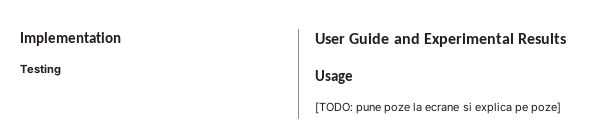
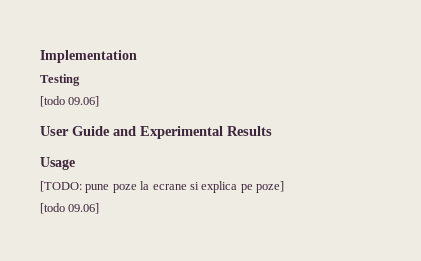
(61, 70) none -> [40,96,100,107] // [todo 09.06]
(561, 108) none -> [40,203,100,214] // [todo 09.06]

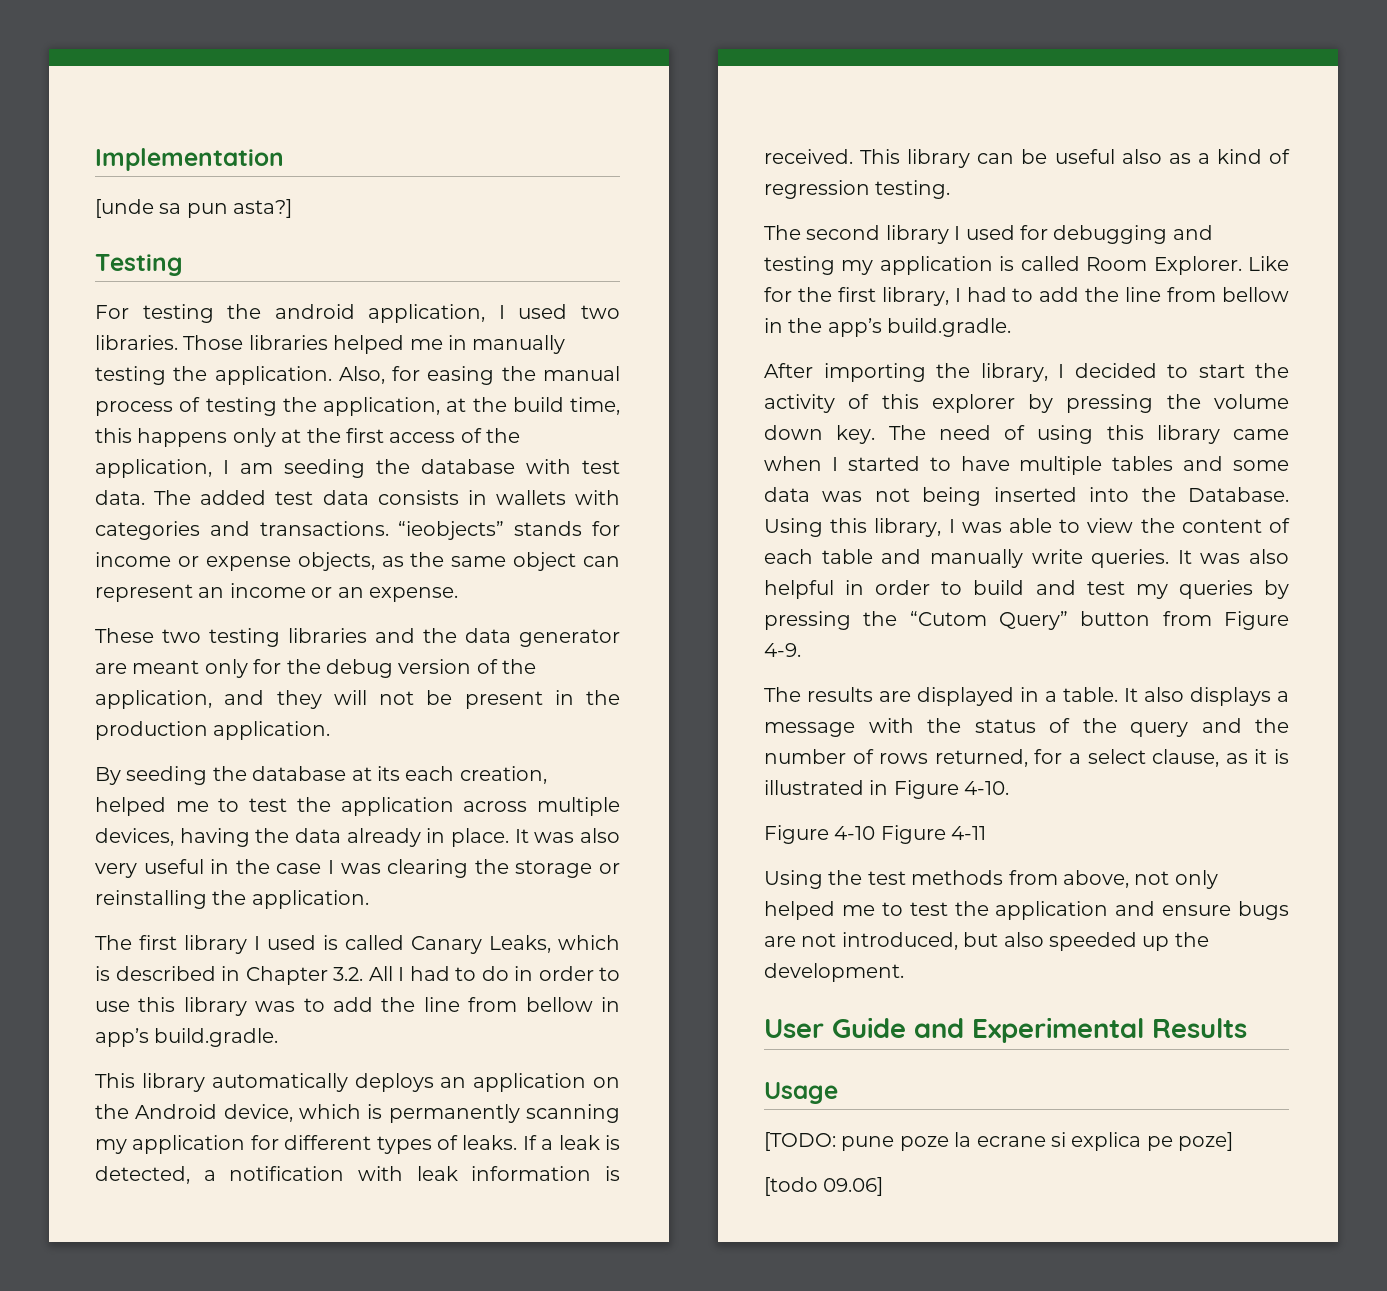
[40,74,80,86] [40,96,100,107] Testing // [todo 09.06] -> [95,199,293,218] [95,254,183,276] [95,304,620,323] [95,335,566,354] [95,366,620,385] [95,397,620,416] [95,428,521,447] [95,459,620,478] [95,490,620,505] [95,521,620,540] [95,552,620,571] [95,583,458,602] [95,628,620,647] [95,659,537,678] [95,690,620,709] [95,721,331,740] [95,766,547,785] [95,797,620,816] [95,828,620,847] [95,859,620,878] [95,890,369,909] [95,935,620,954] [95,966,620,985] [95,997,620,1016] [95,1028,279,1047] [95,1073,620,1092] [95,1104,620,1123] [95,1135,620,1154] [95,1166,620,1184] [764,149,1290,168] [764,180,951,199] [764,225,1213,244] [764,256,1289,275] [764,287,1289,306] [764,318,1012,337] [764,363,1289,382] [764,394,1289,413] [764,425,1289,444] [764,456,1289,475] [764,487,1289,506] [764,518,1290,537] [764,549,1289,568] [764,580,1289,599] [764,611,1289,630] [764,643,801,657] [764,687,1289,706] [764,718,1289,737] [764,749,1289,767] [764,780,1010,799] [764,825,987,844] [764,870,1218,889] [764,901,1289,920] [764,932,1209,951] [764,963,904,982] [unde sa pun asta?] // Testing // For testing the android application, I used two libraries. Those libraries helped me in manually testing the application. Also, for easing the manual process of testing the application, at the build time, this happens only at the first access of the application, I am seeding the database with test data. The added test data consists in wallets with categories and transactions. “ieobjects” stands for income or expense objects, as the same object can represent an income or an expense. // These two testing libraries and the data generator are meant only for the debug version of the application, and they will not be present in the production application. // By seeding the database at its each creation, helped me to test the application across multiple devices, having the data already in place. It was also very useful in the case I was clearing the storage or reinstalling the application. // The first library I used is called Canary Leaks, which is described in Chapter 3.2. All I had to do in order to use this library was to add the line from bellow in app’s build.gradle. // This library automatically deploys an application on the Android device, which is permanently scanning my application for different types of leaks. If a leak is detected, a notification with leak information is received. This library can be useful also as a kind of regression testing. // The second library I used for debugging and testing my application is called Room Explorer. Like for the first library, I had to add the line from bellow in the app’s build.gradle. // After importing the library, I decided to start the activity of this explorer by pressing the volume down key. The need of using this library came when I started to have multiple tables and some data was not being inserted into the Database. Using this library, I was able to view the content of each table and manually write queries. It was also helpful in order to build and test my queries by pressing the “Cutom Query” button from Figure 4-9. // The results are displayed in a table. It also displays a message with the status of the query and the number of rows returned, for a select clause, as it is illustrated in Figure 4-10. // Figure 4-10 Figure 4-11 // Using the test methods from above, not only helped me to test the application and ensure bugs are not introduced, but also speeded up the development.

